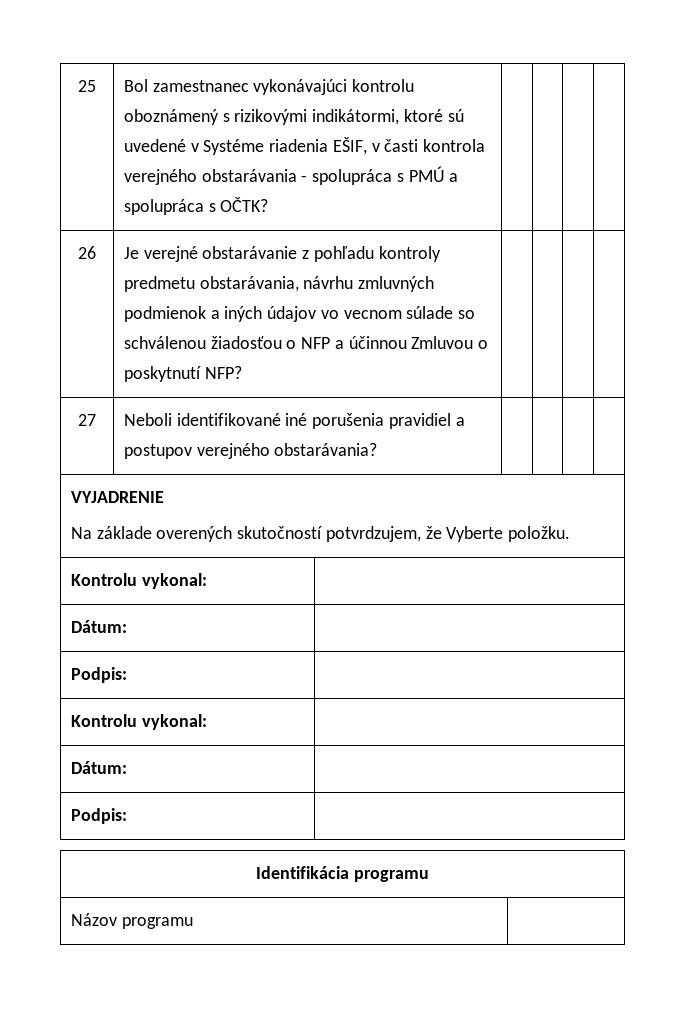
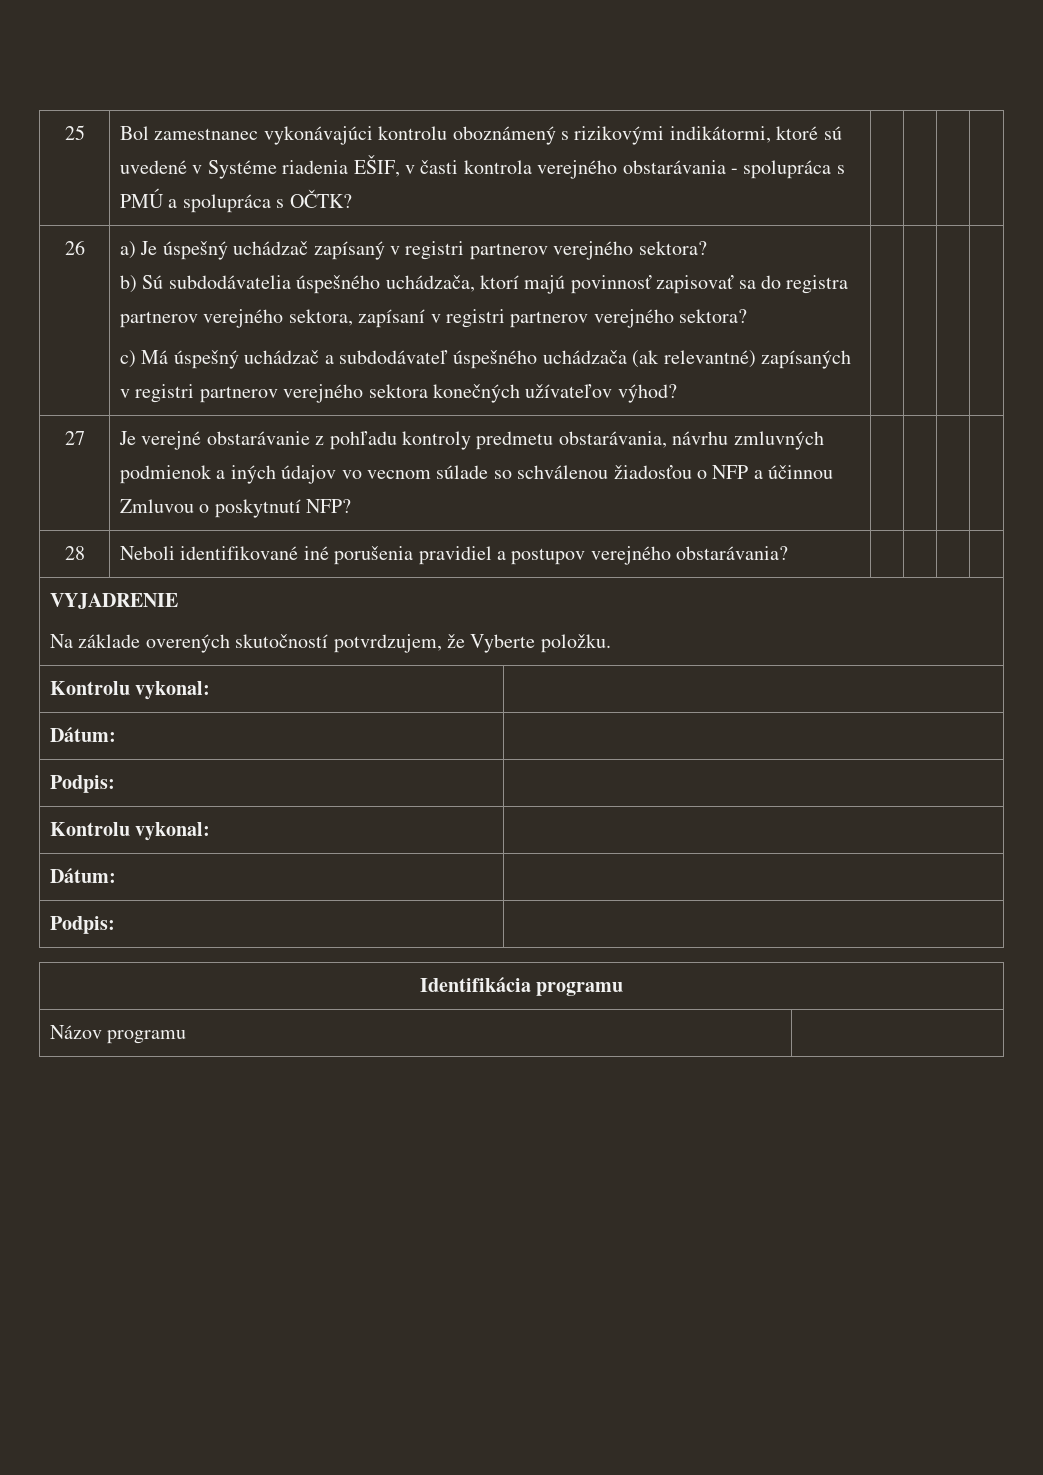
(96, 252) none -> [119,241,707,260] [119,274,849,294] [119,309,748,328] [119,349,851,369] [119,383,677,403] [64,431,85,445] | a) Je úspešný uchádzač zapísaný v registri partnerov verejného sektora? // b) Sú subdodávatelia úspešného uchádzača, ktorí majú povinnosť zapisovať sa do registra partnerov verejného sektora, zapísaní v registri partnerov verejného sektora? // c) Má úspešný uchádzač a subdodávateľ úspešného uchádzača (ak relevantné) zapísaných v registri partnerov verejného sektora konečných užívateľov výhod? | | | | // 27
[78,414,96,426] 27 -> [64,546,85,560] 28

